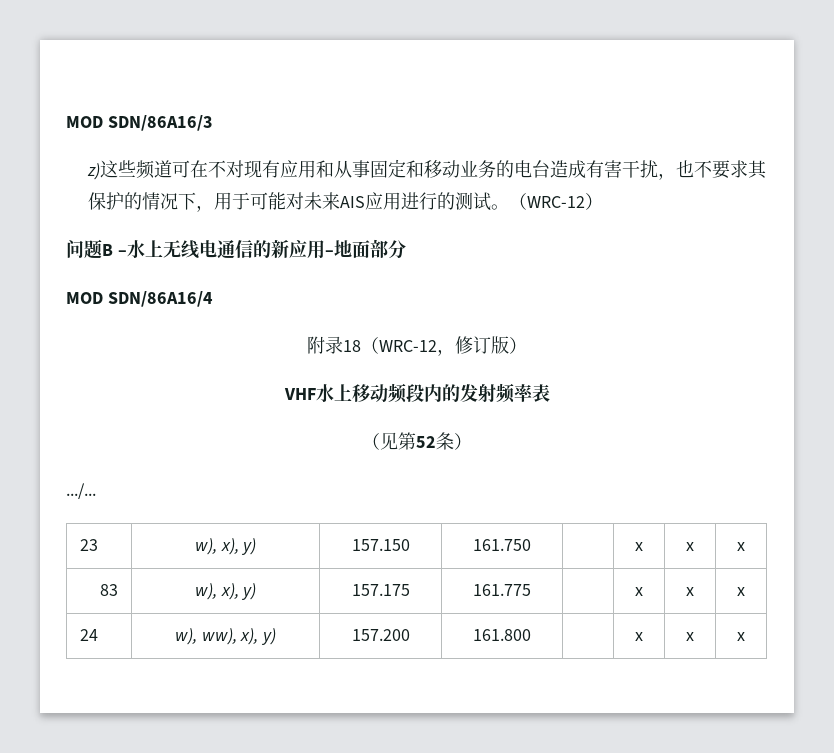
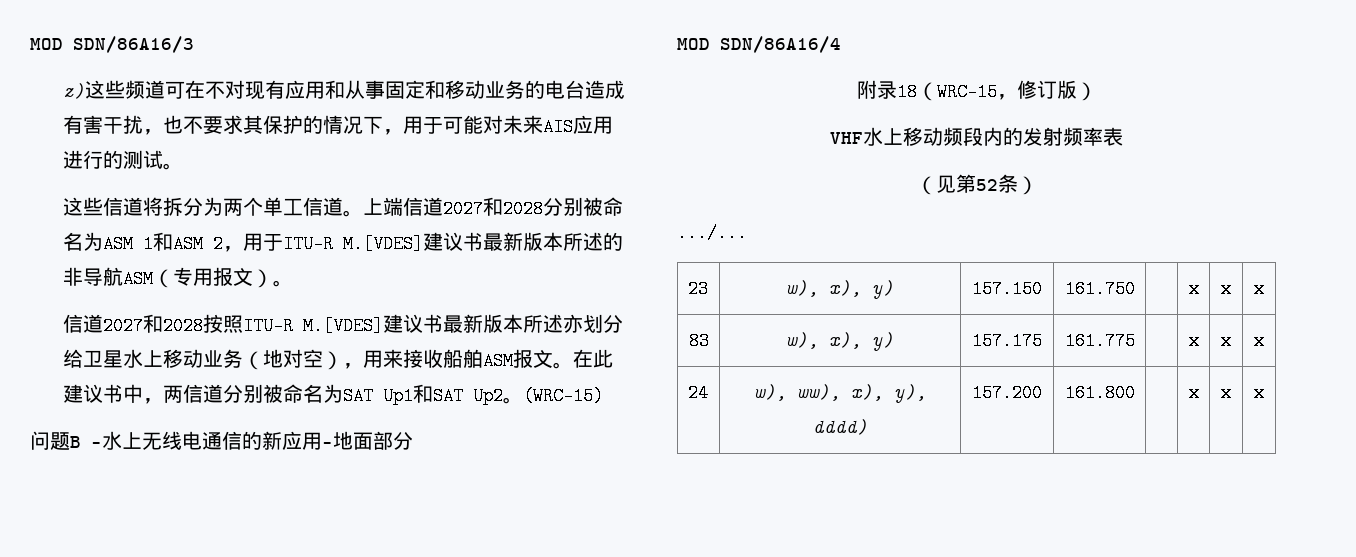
[509,193,604,210] （WRC-12） -> [62,197,623,218] [62,232,623,253] [62,267,293,288] [62,314,623,335] [62,349,613,370] [62,384,603,405] // 这些信道将拆分为两个单工信道。上端信道2027和2028分别被命名为ASM 1和ASM 2，用于ITU-R M.[VDES]建议书最新版本所述的非导航ASM（专用报文）。 // 信道2027和2028按照ITU-R M.[VDES]建议书最新版本所述亦划分给卫星水上移动业务（地对空），用来接收船舶ASM报文。在此建议书中，两信道分别被命名为SAT Up1和SAT Up2。(WRC-15)
[379,340,437,352] WRC-12 -> [936,83,997,101] WRC-15
[261,628,277,645] y) -> [893,384,927,403] [812,419,868,435] y), dddd)

